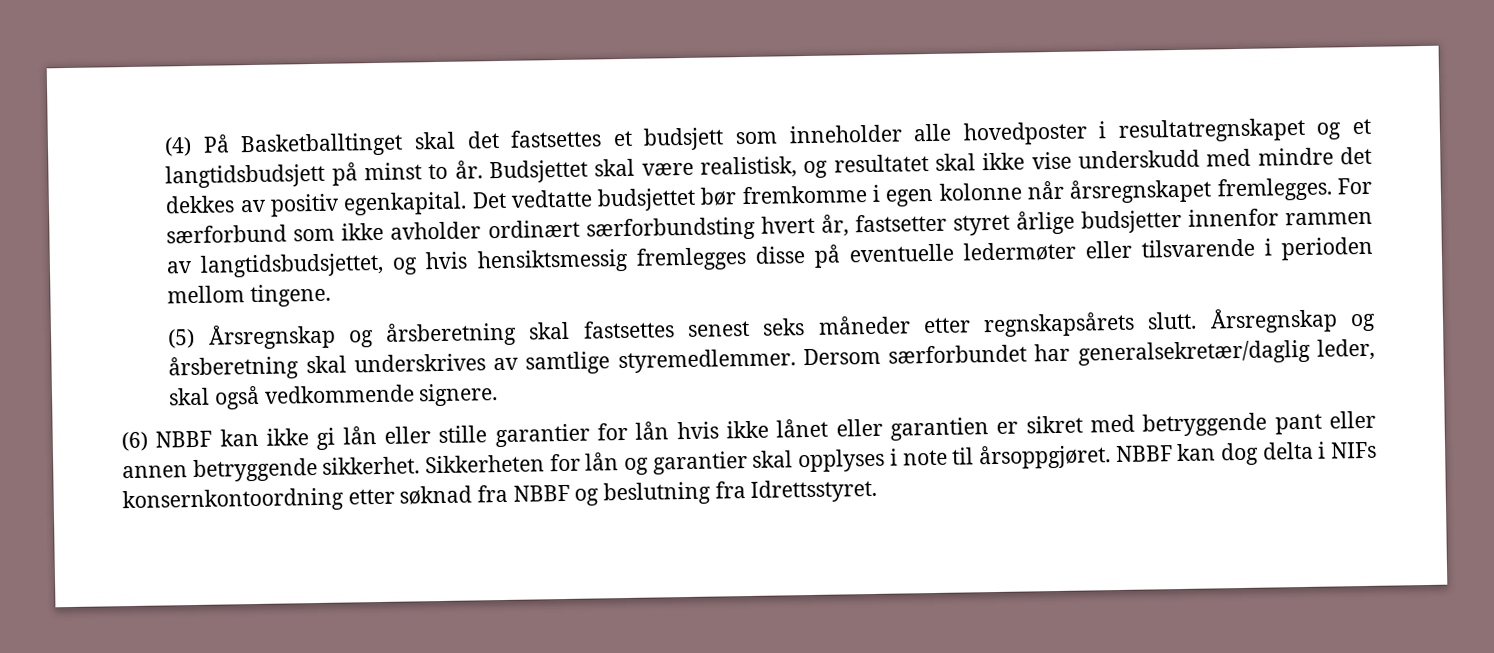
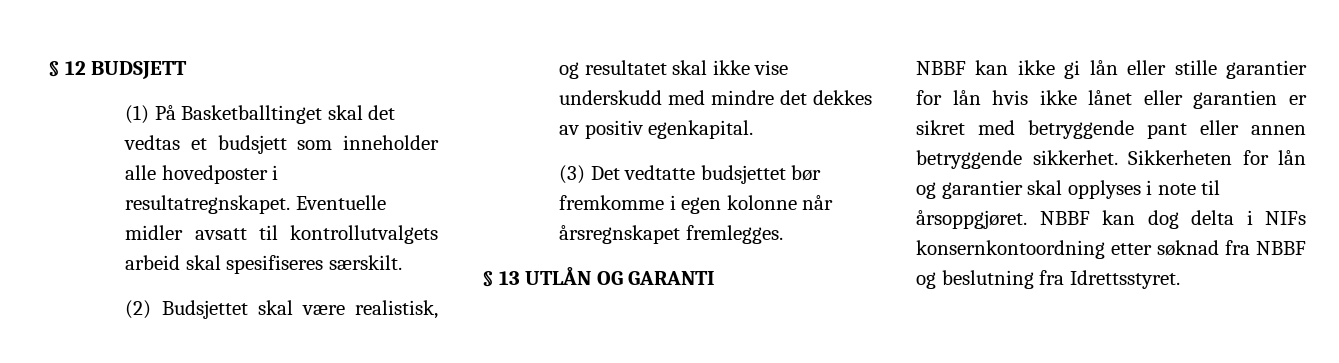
[164,136,193,157] (4) -> [48,61,188,79] [125,105,150,124] § 12 BUDSJETT // (1)
[510,129,603,148] fastsettes -> [124,135,181,150] vedtas
[1117,117,1372,143] [165,160,483,189] resultatregnskapet og et langtidsbudsjett på minst to år. -> [125,195,386,214] [125,225,438,244] [125,255,402,274] [125,300,152,319] resultatregnskapet. Eventuelle midler avsatt til kontrollutvalgets arbeid skal spesifiseres særskilt. // (2)
(468, 203) none -> [559,165,586,184] // (3)
[1336,177,1372,195] [166,208,1373,244] [166,236,1373,278] [167,283,331,308] [167,307,1376,350] [168,338,1375,381] [168,383,499,410] [121,431,148,452] For særforbund som ikke avholder ordinært særforbundsting hvert år, fastsetter styret årlige budsjetter innenfor rammen av langtidsbudsjettet, og hvis hensiktsmessig fremlegges disse på eventuelle ledermøter eller tilsvarende i perioden mellom tingene. // (5) Årsregnskap og årsberetning skal fastsettes senest seks måneder etter regnskapsårets slutt. Årsregnskap og årsberetning skal underskrives av samtlige styremedlemmer. Dersom særforbundet har generalsekretær/daglig leder, skal også vedkommende signere. // (6) -> [482,267,716,287] // § 13 UTLÅN OG GARANTI //

